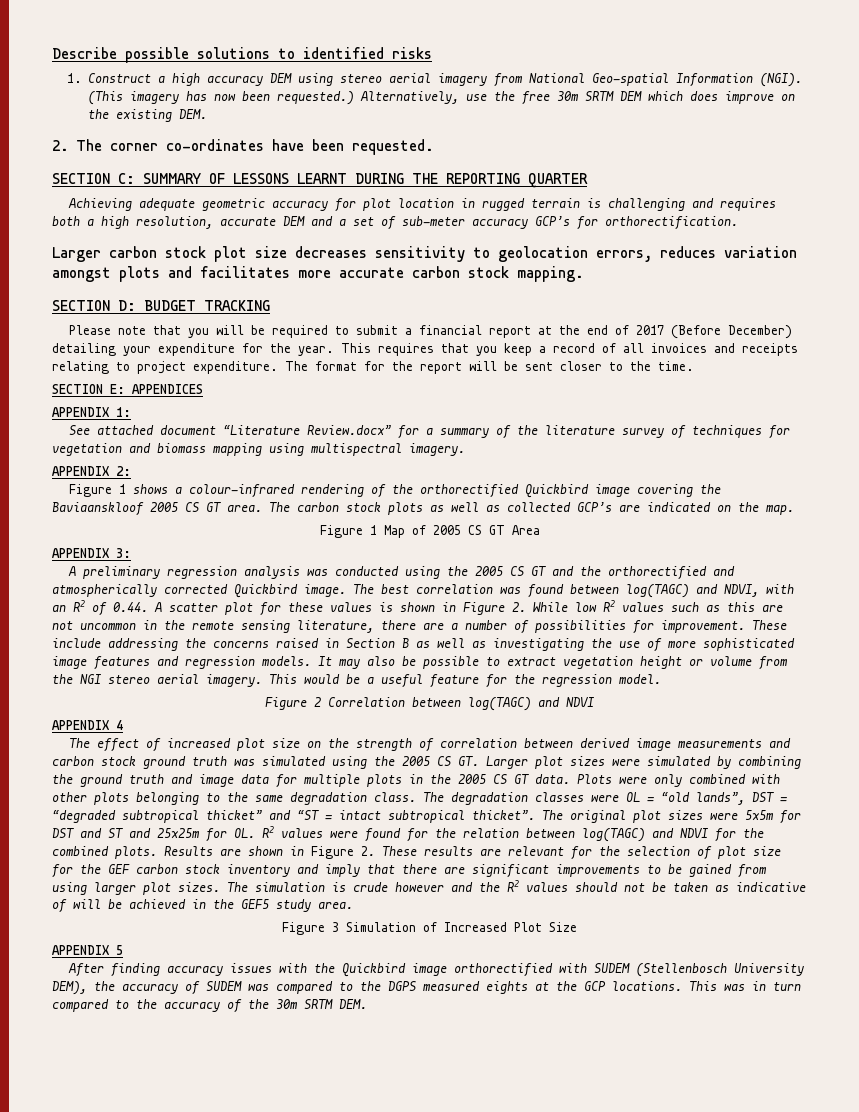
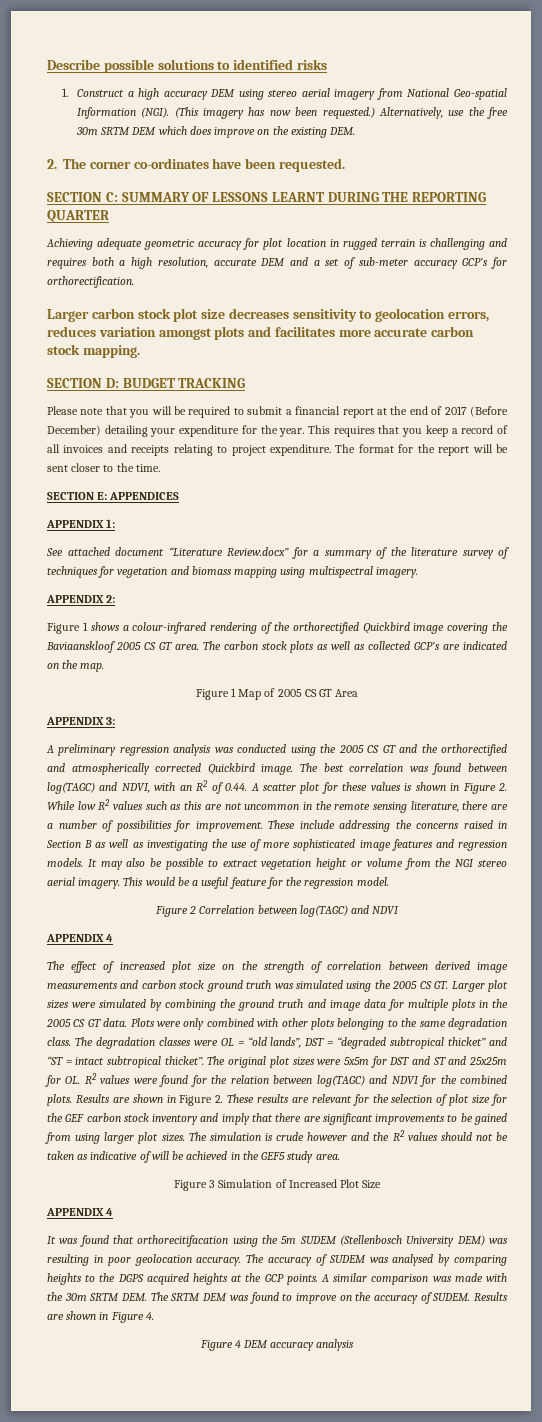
[116,945,123,955] [68,963,805,977] [52,981,333,995] 5 // After finding accuracy issues with the Quickbird image orthorectified with SUDEM (Stellenbosch University DEM), the accuracy of SUDEM was compared -> [106,1208,114,1216] [47,1235,508,1247] [47,1254,507,1266] [47,1273,82,1285] 4 // It was found that orthorecitifacation using the 5m SUDEM (Stellenbosch University DEM) was resulting in poor geolocation accuracy. The accuracy of SUDEM was analysed by comparing heights
[423,981,528,994] measured eights -> [146,1273,228,1285] acquired heights
[612,981,801,991] [52,999,367,1013] locations. This was in turn compared to the accuracy of the 30m SRTM DEM. -> [286,1273,507,1285] [47,1292,508,1304] [47,1311,154,1323] [199,1339,355,1351] points. A similar comparison was made with the 30m SRTM DEM. The SRTM DEM was found to improve on the accuracy of SUDEM. Results are shown in Figure 4. // Figure 4 DEM accuracy analysis

